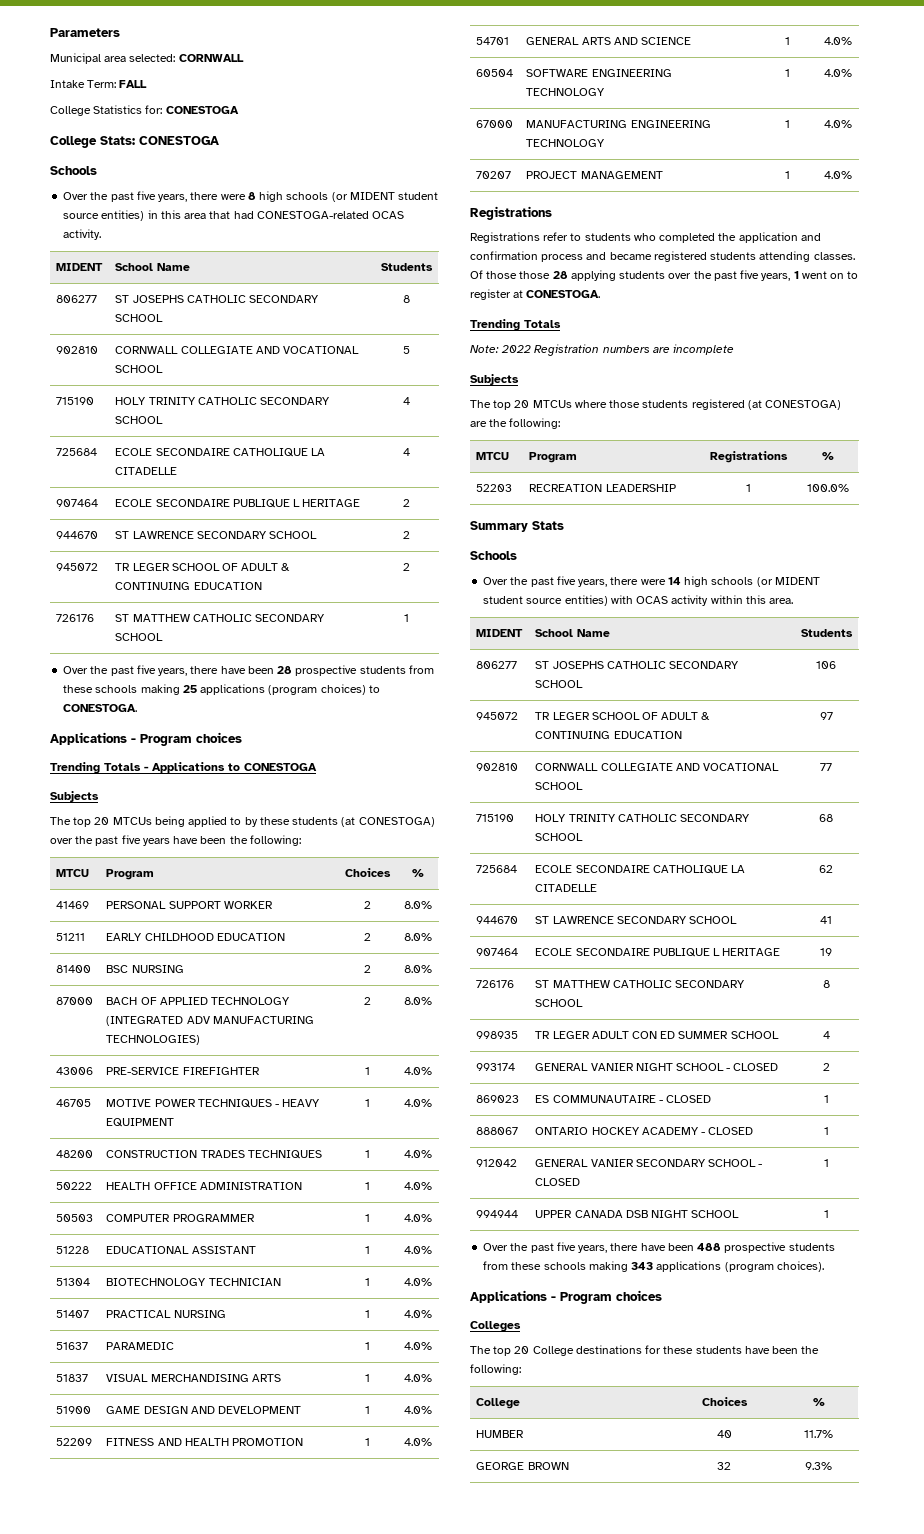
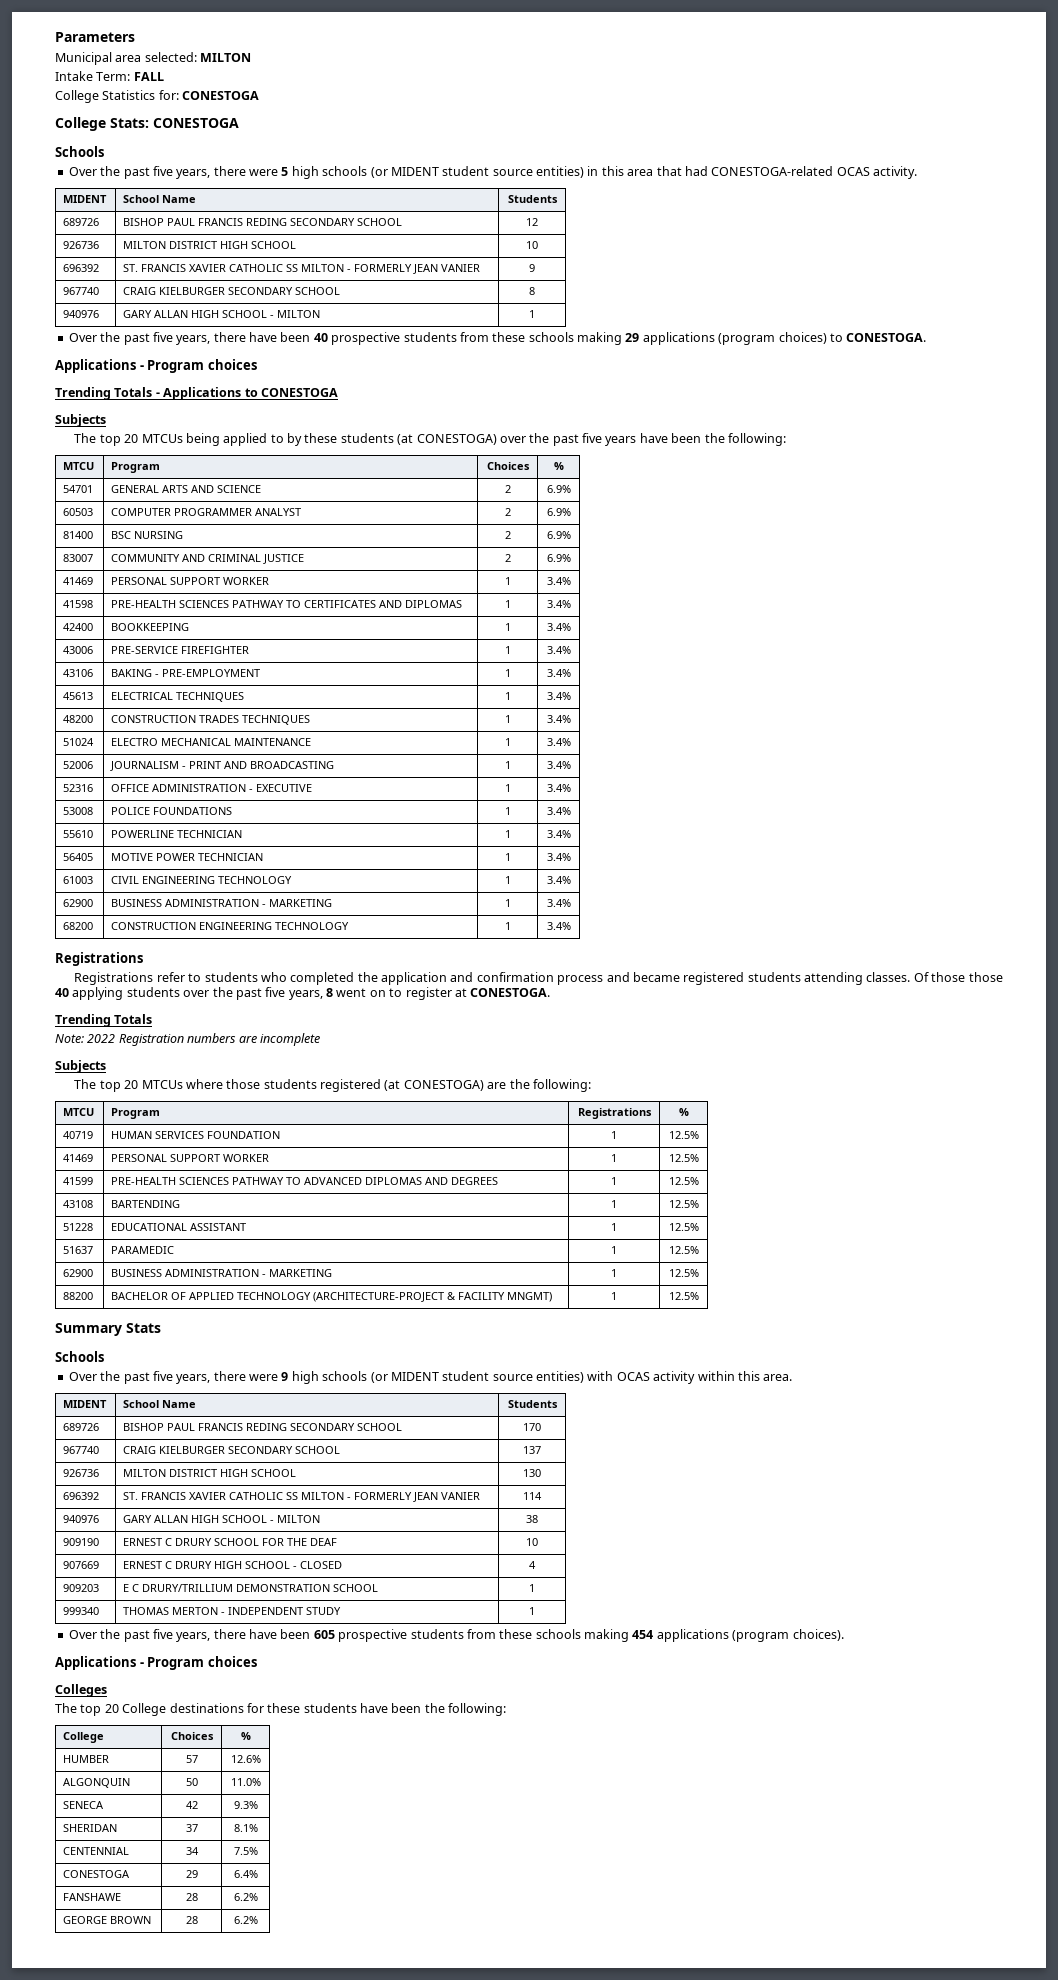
[178,54,244,62] CORNWALL -> [200,53,252,62] MILTON
[247,192,256,200] 8 -> [281,167,289,176] 5
[56,295,98,303] [115,295,320,303] [115,314,164,322] [402,295,410,303] [56,346,99,354] [115,346,360,354] [115,365,164,373] [402,346,410,354] [56,397,95,405] [115,397,331,405] [115,416,164,424] [402,397,410,405] [56,448,98,456] [115,448,326,457] [115,467,178,475] [402,448,410,456] [56,499,99,507] [115,499,361,508] [402,499,410,507] [56,531,99,539] [115,531,318,539] [402,531,410,539] [56,563,99,571] [115,563,291,571] [115,582,262,590] [402,563,410,571] [56,614,95,622] [115,614,326,622] [115,633,164,641] [403,614,409,622] [63,665,434,676] [63,684,197,695] 806277 | ST JOSEPHS CATHOLIC SECONDARY SCHOOL | 8 // 902810 | CORNWALL COLLEGIATE AND VOCATIONAL SCHOOL | 5 // 715190 | HOLY TRINITY CATHOLIC SECONDARY SCHOOL | 4 // 725684 | ECOLE SECONDAIRE CATHOLIQUE LA CITADELLE | 4 // 907464 | ECOLE SECONDAIRE PUBLIQUE L HERITAGE | 2 // 944670 | ST LAWRENCE SECONDARY SCHOOL | 2 // 945072 | TR LEGER SCHOOL OF ADULT & CONTINUING EDUCATION | 2 // 726176 | ST MATTHEW CATHOLIC SECONDARY SCHOOL | 1 // Over the past five years, there have been 28 prospective students from these schools making 25 -> [63,218,100,226] [123,218,403,226] [526,218,538,226] [63,241,100,249] [123,241,297,249] [526,241,538,249] [63,264,100,272] [123,264,481,274] [529,264,535,272] [63,287,100,295] [123,287,341,295] [529,287,535,295] [63,310,100,318] [123,310,321,318] [529,310,535,318] [68,332,640,345] 689726 | BISHOP PAUL FRANCIS REDING SECONDARY SCHOOL | 12 // 926736 | MILTON DISTRICT HIGH SCHOOL | 10 // 696392 | ST. FRANCIS XAVIER CATHOLIC SS MILTON - FORMERLY JEAN VANIER | 9 // 967740 | CRAIG KIELBURGER SECONDARY SCHOOL | 8 // 940976 | GARY ALLAN HIGH SCHOOL - MILTON | 1 // Over the past five years, there have been 40 prospective students from these schools making 29
[56,901,90,909] [106,901,273,909] [363,901,371,909] [403,901,432,909] [56,933,86,941] [106,933,285,941] [363,933,371,941] [403,933,432,941] 41469 | PERSONAL SUPPORT WORKER | 2 | 8.0% // 51211 | EARLY CHILDHOOD EDUCATION | 2 | 8.0% -> [63,485,94,493] [111,485,262,493] [504,485,511,493] [546,485,571,493] [63,508,94,516] [111,508,302,516] [504,508,511,516] [546,508,571,516] 54701 | GENERAL ARTS AND SCIENCE | 2 | 6.9% // 60503 | COMPUTER PROGRAMMER ANALYST | 2 | 6.9%
[403,965,432,973] [56,997,94,1005] [106,997,291,1005] [106,1016,314,1026] [106,1035,201,1045] [363,997,371,1005] [403,997,432,1005] [56,1067,94,1075] [106,1067,260,1075] [364,1067,370,1075] [403,1067,432,1075] [56,1099,92,1107] [106,1099,321,1108] [106,1118,175,1127] [364,1099,370,1107] [403,1099,432,1107] 8.0% // 87000 | BACH OF APPLIED TECHNOLOGY (INTEGRATED ADV MANUFACTURING TECHNOLOGIES) | 2 | 8.0% // 43006 | PRE-SERVICE FIREFIGHTER | 1 | 4.0% // 46705 | MOTIVE POWER TECHNIQUES - HEAVY EQUIPMENT | 1 | 4.0% -> [546,531,571,539] [63,554,94,562] [111,554,305,564] [504,554,511,562] [546,554,571,562] [63,577,94,585] [111,577,270,585] [504,577,511,585] [546,577,571,585] [63,600,94,608] [111,600,463,608] [504,600,511,608] [546,600,571,608] [63,623,94,631] [111,623,190,631] [504,623,511,631] [546,623,571,631] [63,646,94,654] [111,646,250,654] [504,646,511,654] [546,646,571,654] [63,669,94,677] [111,669,261,677] [504,669,511,677] [546,669,571,677] [63,692,94,700] [111,692,245,702] [504,692,511,700] [546,692,571,700] 6.9% // 83007 | COMMUNITY AND CRIMINAL JUSTICE | 2 | 6.9% // 41469 | PERSONAL SUPPORT WORKER | 1 | 3.4% // 41598 | PRE-HEALTH SCIENCES PATHWAY TO CERTIFICATES AND DIPLOMAS | 1 | 3.4% // 42400 | BOOKKEEPING | 1 | 3.4% // 43006 | PRE-SERVICE FIREFIGHTER | 1 | 3.4% // 43106 | BAKING - PRE-EMPLOYMENT | 1 | 3.4% // 45613 | ELECTRICAL TECHNIQUES | 1 | 3.4%
[403,1150,432,1158] [56,1182,93,1190] [106,1182,302,1190] [364,1182,370,1190] [403,1182,432,1190] [56,1214,94,1222] [106,1214,255,1222] [364,1214,370,1222] [403,1214,432,1222] [56,1246,90,1254] [106,1246,256,1254] [364,1246,370,1254] [403,1246,432,1254] [56,1278,91,1286] [106,1278,281,1286] [364,1278,370,1286] [403,1278,432,1286] [56,1310,90,1318] [106,1310,226,1318] [364,1310,370,1318] [403,1310,432,1318] [56,1342,89,1350] [106,1342,175,1350] [364,1342,370,1350] [403,1342,432,1350] [56,1374,89,1382] [106,1374,281,1382] [364,1374,370,1382] [403,1374,432,1382] [56,1406,92,1414] [106,1406,302,1414] [364,1406,370,1414] [403,1406,432,1414] [56,1438,93,1446] [106,1438,304,1446] [364,1438,370,1446] [403,1438,432,1446] [476,37,510,45] [526,37,692,45] [784,37,790,45] [823,37,852,45] [476,69,514,77] [526,69,672,77] [526,88,606,96] [784,69,790,77] [823,69,852,77] [476,120,514,128] [526,120,711,128] [526,139,606,147] [784,120,790,128] [823,120,852,128] [476,171,512,179] [526,171,663,179] [784,171,790,179] [823,171,852,179] 4.0% // 50222 | HEALTH OFFICE ADMINISTRATION | 1 | 4.0% // 50503 | COMPUTER PROGRAMMER | 1 | 4.0% // 51228 | EDUCATIONAL ASSISTANT | 1 | 4.0% // 51304 | BIOTECHNOLOGY TECHNICIAN | 1 | 4.0% // 51407 | PRACTICAL NURSING | 1 | 4.0% // 51637 | PARAMEDIC | 1 | 4.0% // 51837 | VISUAL MERCHANDISING ARTS | 1 | 4.0% // 51900 | GAME DESIGN AND DEVELOPMENT | 1 | 4.0% // 52209 | FITNESS AND HEALTH PROMOTION | 1 | 4.0% // 54701 | GENERAL ARTS AND SCIENCE | 1 | 4.0% // 60504 | SOFTWARE ENGINEERING TECHNOLOGY | 1 | 4.0% // 67000 | MANUFACTURING ENGINEERING TECHNOLOGY | 1 | 4.0% // 70207 | PROJECT MANAGEMENT | 1 | 4.0% -> [546,715,571,723] [63,738,95,746] [111,738,312,746] [504,738,511,746] [546,738,571,746] [63,761,94,769] [110,761,335,771] [504,761,511,769] [546,761,571,769] [63,784,94,792] [111,784,313,792] [504,784,511,792] [546,784,571,792] [63,807,94,815] [111,807,233,815] [504,807,511,815] [546,807,571,815] [63,830,94,838] [111,830,243,838] [504,830,511,838] [546,830,571,838] [63,853,94,861] [111,853,264,861] [504,853,511,861] [546,853,571,861] [63,876,94,884] [111,876,293,884] [504,876,511,884] [546,876,571,884] [63,899,94,907] [111,899,333,907] [504,899,511,907] [546,899,571,907] [63,922,94,930] [111,922,350,930] [504,922,511,930] [546,922,571,930] 3.4% // 51024 | ELECTRO MECHANICAL MAINTENANCE | 1 | 3.4% // 52006 | JOURNALISM - PRINT AND BROADCASTING | 1 | 3.4% // 52316 | OFFICE ADMINISTRATION - EXECUTIVE | 1 | 3.4% // 53008 | POLICE FOUNDATIONS | 1 | 3.4% // 55610 | POWERLINE TECHNICIAN | 1 | 3.4% // 56405 | MOTIVE POWER TECHNICIAN | 1 | 3.4% // 61003 | CIVIL ENGINEERING TECHNOLOGY | 1 | 3.4% // 62900 | BUSINESS ADMINISTRATION - MARKETING | 1 | 3.4% // 68200 | CONSTRUCTION ENGINEERING TECHNOLOGY | 1 | 3.4%
[552,271,568,279] 28 -> [55,988,69,997] 40
[793,271,799,279] 1 -> [326,988,333,997] 8
[476,484,513,492] [529,484,676,492] [745,484,751,492] [807,484,849,492] 52203 | RECREATION LEADERSHIP | 1 | 100.0% -> [63,1131,94,1139] [111,1131,281,1139] [611,1131,617,1139] [668,1131,699,1139] [63,1154,94,1162] [111,1154,270,1162] [611,1154,617,1162] [668,1154,699,1162] [63,1177,94,1185] [111,1177,499,1185] [611,1177,617,1185] [668,1177,699,1185] [63,1200,94,1208] [111,1200,181,1208] [611,1200,617,1208] [668,1200,699,1208] [63,1223,94,1231] [111,1223,247,1231] [611,1223,617,1231] [668,1223,699,1231] [63,1246,94,1254] [111,1246,175,1254] [611,1246,617,1254] [668,1246,699,1254] [63,1269,94,1277] [111,1269,333,1277] [611,1269,617,1277] [668,1269,699,1277] [63,1292,94,1300] [111,1292,553,1302] [611,1292,617,1300] [668,1292,699,1300] 40719 | HUMAN SERVICES FOUNDATION | 1 | 12.5% // 41469 | PERSONAL SUPPORT WORKER | 1 | 12.5% // 41599 | PRE-HEALTH SCIENCES PATHWAY TO ADVANCED DIPLOMAS AND DEGREES | 1 | 12.5% // 43108 | BARTENDING | 1 | 12.5% // 51228 | EDUCATIONAL ASSISTANT | 1 | 12.5% // 51637 | PARAMEDIC | 1 | 12.5% // 62900 | BUSINESS ADMINISTRATION - MARKETING | 1 | 12.5% // 88200 | BACHELOR OF APPLIED TECHNOLOGY (ARCHITECTURE-PROJECT & FACILITY MNGMT) | 1 | 12.5%
[667,577,681,585] 14 -> [281,1372,289,1381] 9
[476,661,518,669] [535,661,740,669] [535,680,584,688] [816,661,836,669] [476,712,519,720] [535,712,711,720] [535,731,682,739] [819,712,833,720] [476,763,519,771] [535,763,780,771] [535,782,584,790] [820,763,832,771] [476,814,515,822] [535,814,751,822] [535,833,584,841] [819,814,833,822] [476,865,518,873] [535,865,746,874] [535,884,598,892] [819,865,833,873] [476,916,519,924] [535,916,738,924] [820,916,832,924] [476,948,519,956] [535,948,781,957] [820,948,832,956] [476,980,515,988] [535,980,746,988] [535,999,584,1007] [822,980,830,988] [476,1031,519,1039] [535,1031,779,1039] [822,1031,830,1039] [476,1063,516,1071] [535,1063,779,1071] [822,1063,830,1071] [476,1095,520,1103] [535,1095,712,1103] [823,1095,829,1103] [476,1127,519,1135] [535,1127,754,1135] [823,1127,829,1135] [476,1159,518,1167] [535,1159,763,1167] [535,1178,581,1186] [823,1159,829,1167] [476,1210,519,1218] [535,1210,740,1218] [823,1210,829,1218] [483,1242,835,1253] [483,1261,654,1272] 806277 | ST JOSEPHS CATHOLIC SECONDARY SCHOOL | 106 // 945072 | TR LEGER SCHOOL OF ADULT & CONTINUING EDUCATION | 97 // 902810 | CORNWALL COLLEGIATE AND VOCATIONAL SCHOOL | 77 // 715190 | HOLY TRINITY CATHOLIC SECONDARY SCHOOL | 68 // 725684 | ECOLE SECONDAIRE CATHOLIQUE LA CITADELLE | 62 // 944670 | ST LAWRENCE SECONDARY SCHOOL | 41 // 907464 | ECOLE SECONDAIRE PUBLIQUE L HERITAGE | 19 // 726176 | ST MATTHEW CATHOLIC SECONDARY SCHOOL | 8 // 998935 | TR LEGER ADULT CON ED SUMMER SCHOOL | 4 // 993174 | GENERAL VANIER NIGHT SCHOOL - CLOSED | 2 // 869023 | ES COMMUNAUTAIRE - CLOSED | 1 // 888067 | ONTARIO HOCKEY ACADEMY - CLOSED | 1 // 912042 | GENERAL VANIER SECONDARY SCHOOL - CLOSED | 1 // 994944 | UPPER CANADA DSB NIGHT SCHOOL | 1 // Over the past five years, there have been 488 prospective students from these schools making 343 -> [63,1423,100,1431] [123,1423,403,1431] [523,1423,541,1431] [63,1446,100,1454] [123,1446,341,1454] [523,1446,541,1454] [63,1469,100,1477] [123,1469,297,1477] [523,1469,541,1477] [63,1492,100,1500] [123,1492,481,1502] [523,1492,542,1500] [63,1515,100,1523] [123,1515,321,1523] [526,1515,538,1523] [63,1538,100,1546] [123,1538,338,1546] [526,1538,538,1546] [63,1561,100,1569] [123,1561,343,1569] [529,1561,536,1569] [63,1584,100,1592] [123,1584,379,1592] [529,1584,535,1592] [63,1607,100,1615] [123,1607,342,1615] [529,1607,535,1615] [68,1629,654,1642] 689726 | BISHOP PAUL FRANCIS REDING SECONDARY SCHOOL | 170 // 967740 | CRAIG KIELBURGER SECONDARY SCHOOL | 137 // 926736 | MILTON DISTRICT HIGH SCHOOL | 130 // 696392 | ST. FRANCIS XAVIER CATHOLIC SS MILTON - FORMERLY JEAN VANIER | 114 // 940976 | GARY ALLAN HIGH SCHOOL - MILTON | 38 // 909190 | ERNEST C DRURY SCHOOL FOR THE DEAF | 10 // 907669 | ERNEST C DRURY HIGH SCHOOL - CLOSED | 4 // 909203 | E C DRURY/TRILLIUM DEMONSTRATION SCHOOL | 1 // 999340 | THOMAS MERTON - INDEPENDENT STUDY | 1 // Over the past five years, there have been 605 prospective students from these schools making 454
[716,1430,732,1438] [804,1430,833,1438] 40 | 11.7% -> [185,1755,198,1763] [230,1755,261,1763] [63,1778,131,1788] [185,1778,198,1786] [230,1778,261,1786] [63,1801,105,1809] [185,1801,198,1809] [233,1801,258,1809] [63,1824,118,1832] [185,1824,198,1832] [233,1824,258,1832] [63,1847,130,1855] [185,1847,199,1855] [233,1847,258,1855] [63,1870,131,1878] [185,1870,198,1878] [233,1870,258,1878] [63,1893,122,1901] [185,1893,198,1901] [233,1893,258,1901] 57 | 12.6% // ALGONQUIN | 50 | 11.0% // SENECA | 42 | 9.3% // SHERIDAN | 37 | 8.1% // CENTENNIAL | 34 | 7.5% // CONESTOGA | 29 | 6.4% // FANSHAWE | 28 | 6.2%
[717,1462,731,1470] [805,1462,832,1470] 32 | 9.3% -> [185,1916,198,1924] [233,1916,258,1924] 28 | 6.2%

